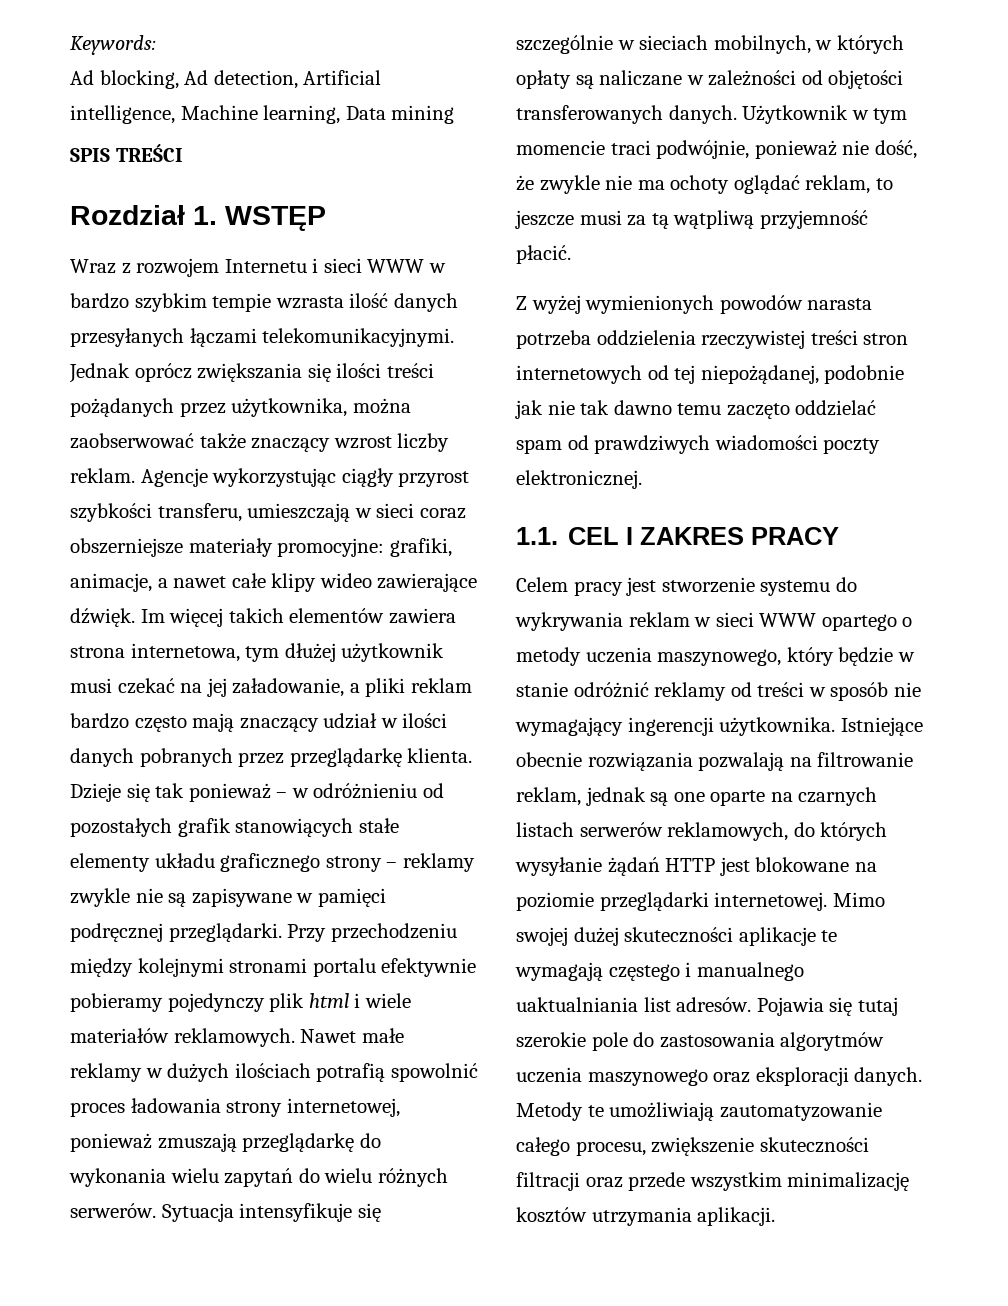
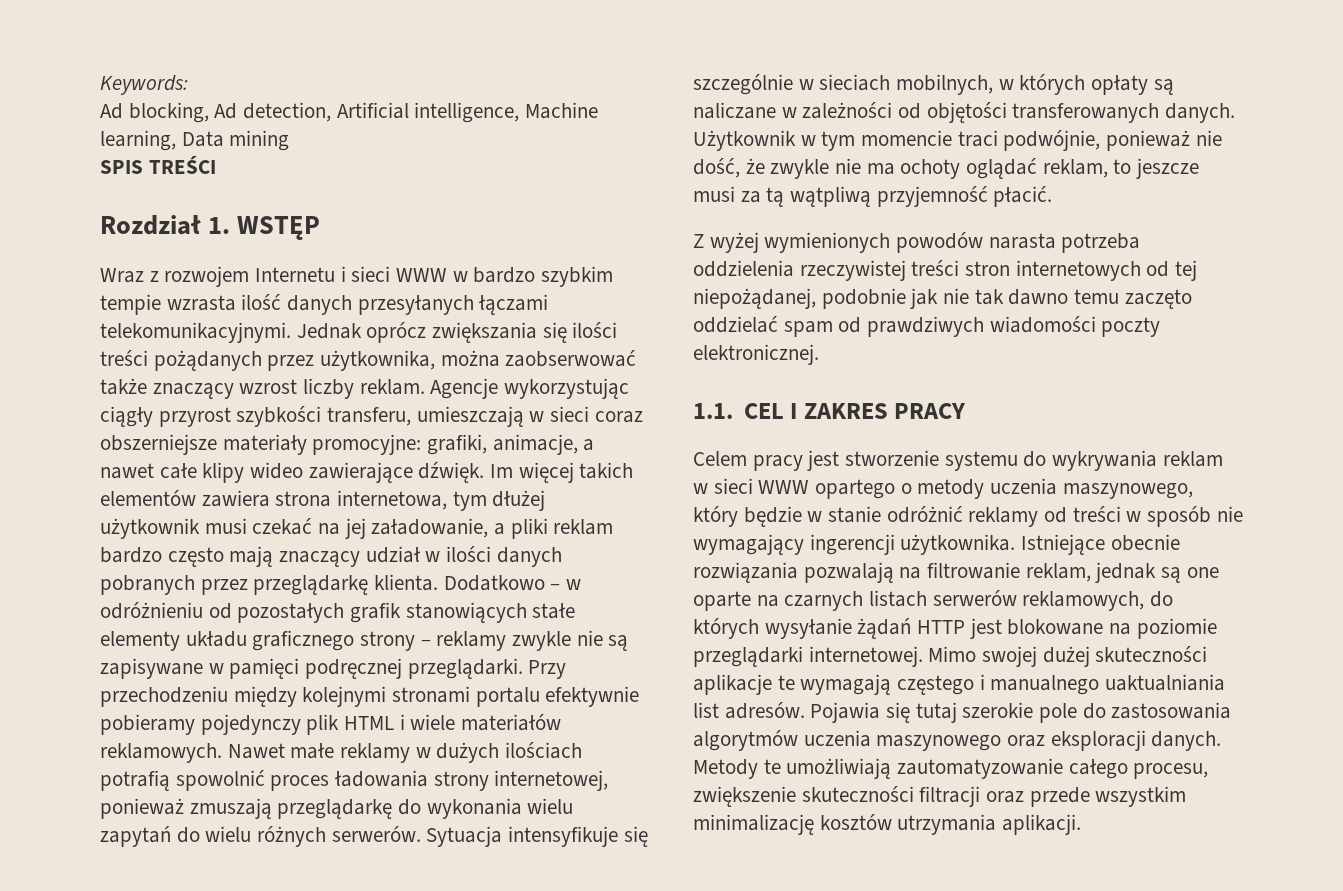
[70,783,271,802] Dzieje się tak ponieważ -> [443,575,545,591] Dodatkowo
[308,993,349,1008] html -> [344,716,395,730] HTML

